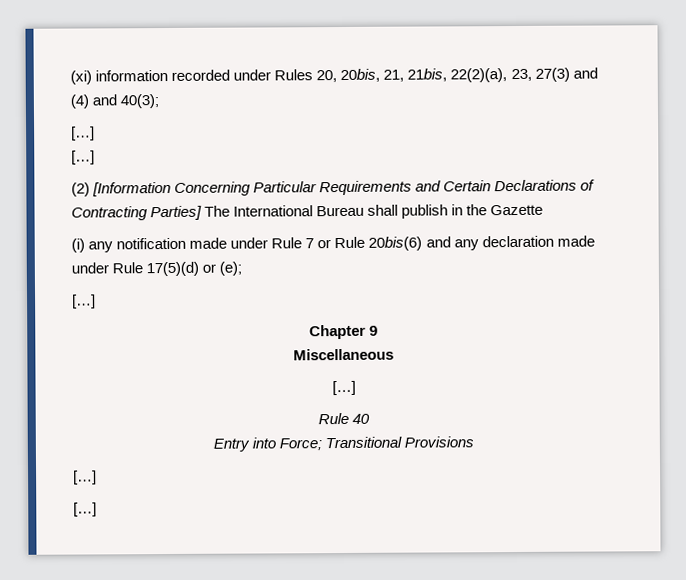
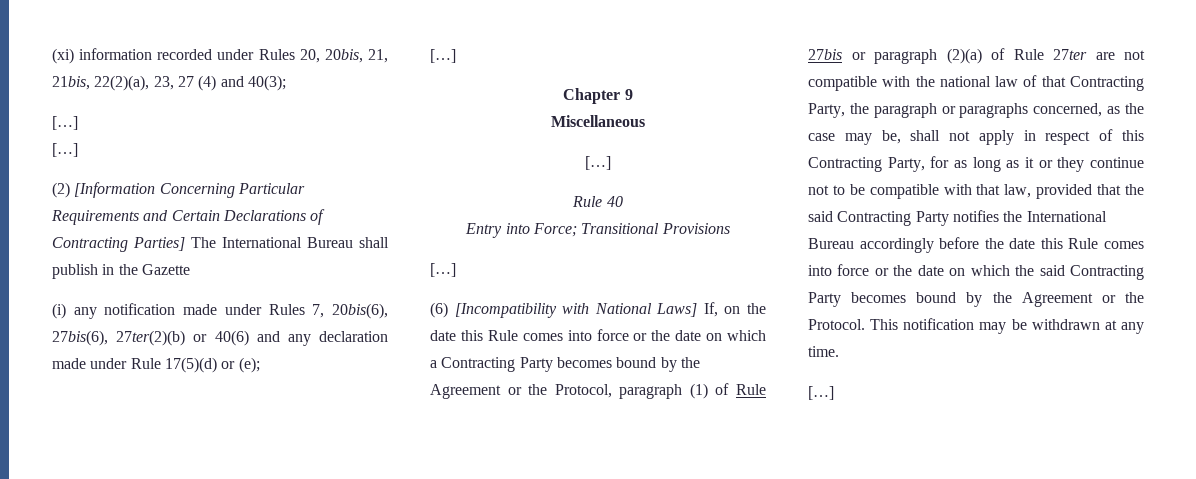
[534,67,598,82] 27(3) and -> [177,76,194,87] 27
[271,236,423,251] Rule 7 or Rule 20bis(6) -> [268,303,388,319] [52,330,249,346] Rules 7, 20bis(6), 27bis(6), 27ter(2)(b) or 40(6)
(97, 477) none -> [430,302,766,318] [430,329,766,341] [430,357,700,372] [430,383,766,399] [808,48,1145,64] [808,75,1144,91] [808,103,1144,118] [808,129,1144,145] [808,156,1144,172] [808,184,1144,199] [808,210,1107,226] [808,237,1144,253] [808,264,1144,280] [808,292,1144,307] [808,318,1144,334] [808,346,839,357] // (6) [Incompatibility with National Laws] If, on the date this Rule comes into force or the date on which a Contracting Party becomes bound by the Agreement or the Protocol, paragraph (1) of Rule 27bis or paragraph (2)(a) of Rule 27ter are not compatible with the national law of that Contracting Party, the paragraph or paragraphs concerned, as the case may be, shall not apply in respect of this Contracting Party, for as long as it or they continue not to be compatible with that law, provided that the said Contracting Party notifies the International Bureau accordingly before the date this Rule comes into force or the date on which the said Contracting Party becomes bound by the Agreement or the Protocol. This notification may be withdrawn at any time.

